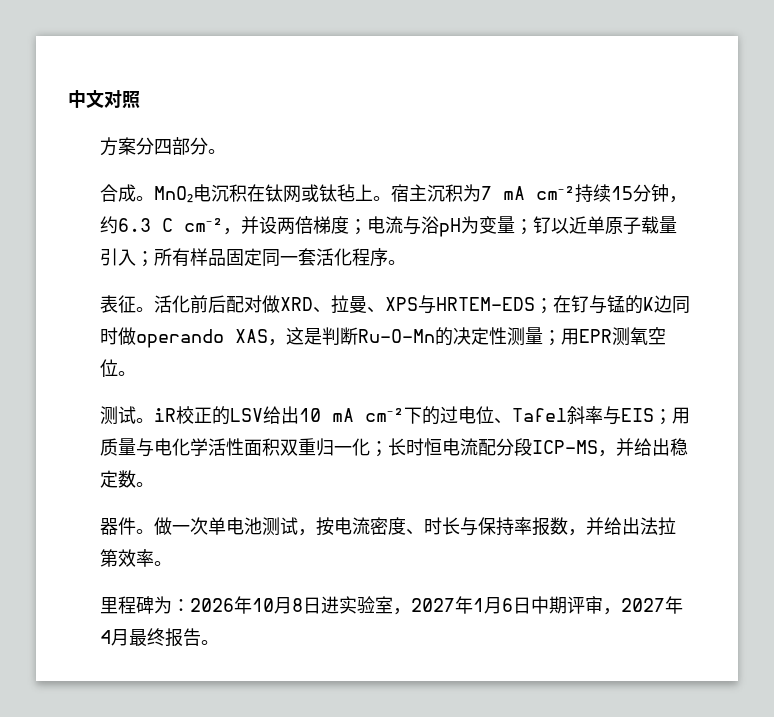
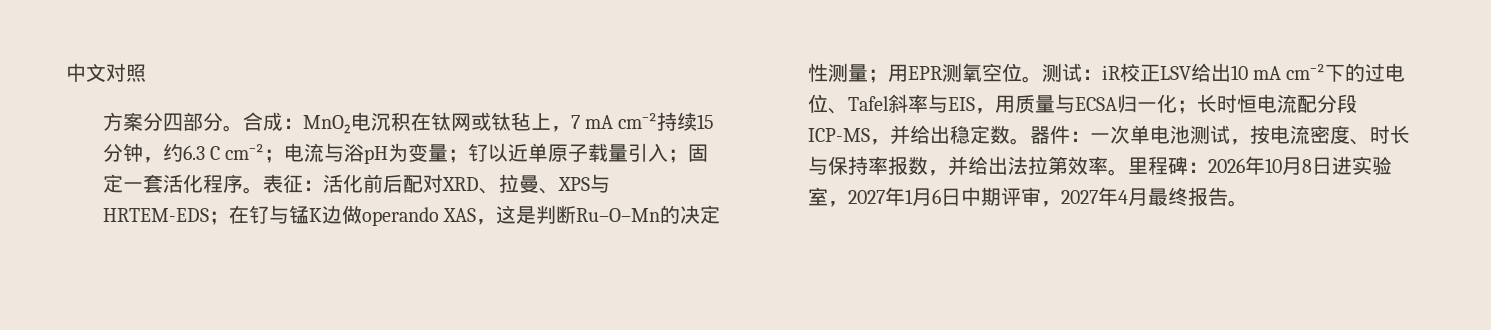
[100,184,155,202] // 合成。 -> [242,112,303,131] 合成：
[373,184,482,202] 。宿主沉积为 -> [550,126,571,132] ，
[223,216,350,235] ，并设两倍梯度 -> (265, 152) none
[154,248,281,267] 所有样品固定同 -> [688,144,709,162] [102,174,123,193] 固定
[100,295,155,313] // 表征。 -> [262,174,323,193] 表征：
[262,295,281,313] 做 -> (443, 183) none
[625,295,691,314] [100,327,119,345] 的K边同时 -> [308,205,342,224] K边
[100,406,155,425] // 测试。 -> [1041,63,1102,82] 测试：
[212,406,231,425] 的 -> (1160, 73) none
[654,409,673,425] ； -> [974,108,995,114] ，
[154,438,317,456] 电化学活性面积双重 -> [1074,97,1117,111] ECSA
[100,517,173,535] // 器件。做 -> [1029,125,1090,144] 器件：
[100,596,173,614] // 里程碑为 -> [1127,156,1188,175] 里程碑

